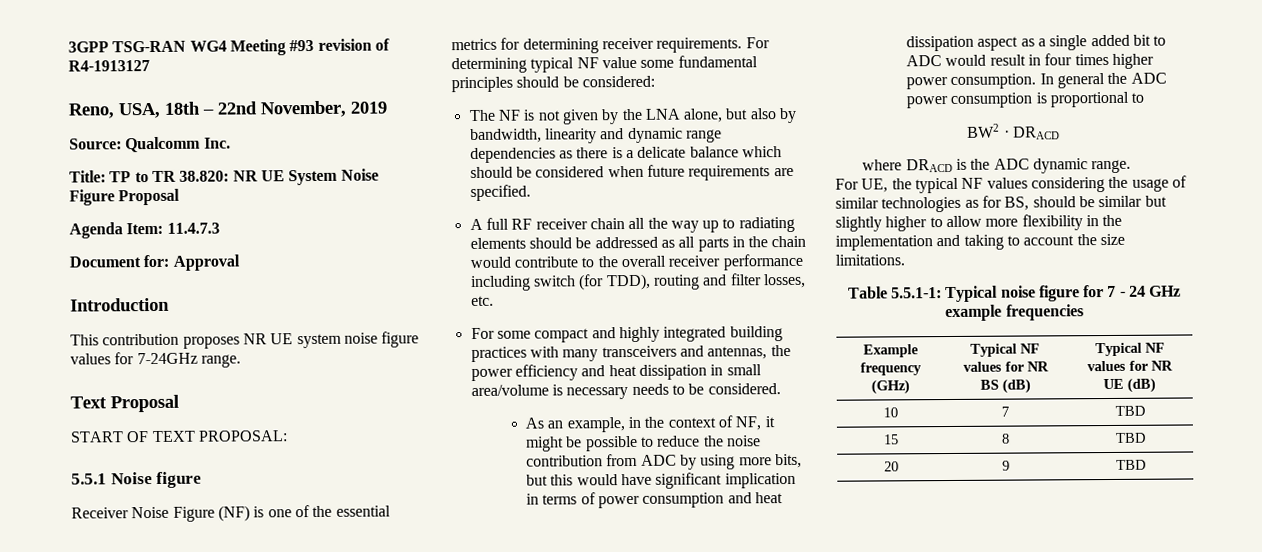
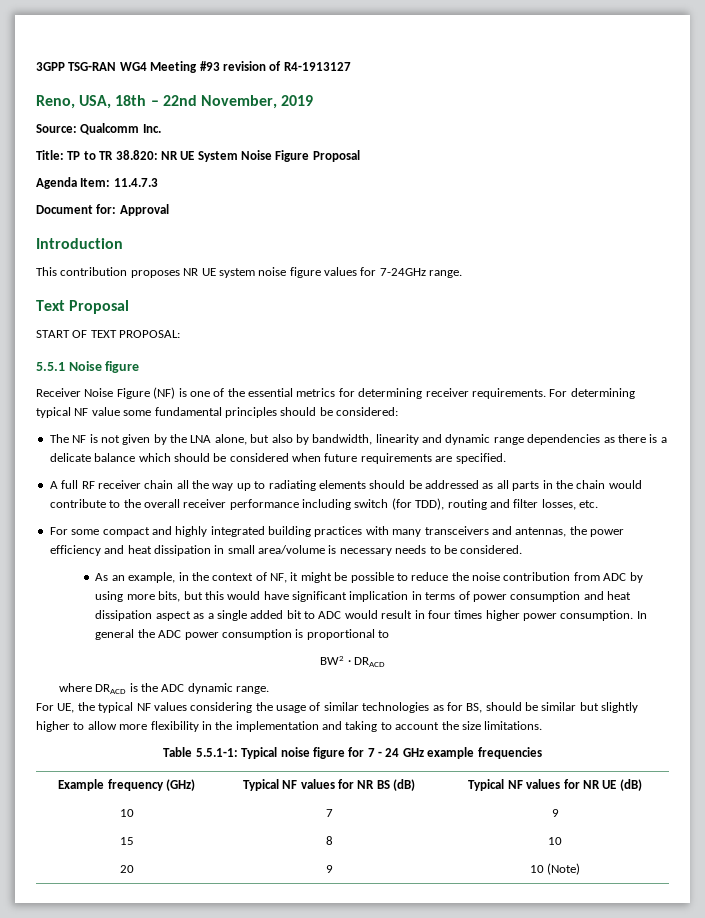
[1114,405,1145,416] TBD -> [551,809,559,817] 9
[1114,432,1146,443] TBD -> [548,837,562,845] 10
[1115,459,1146,470] TBD -> [529,863,581,875] 10 (Note)

